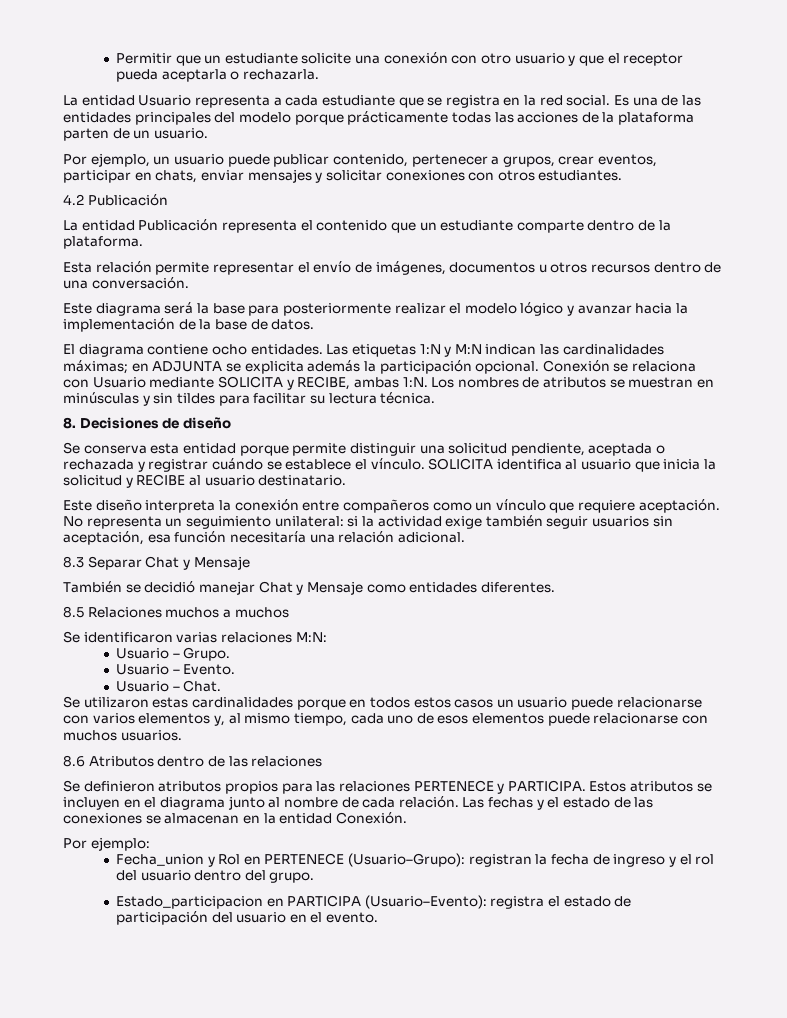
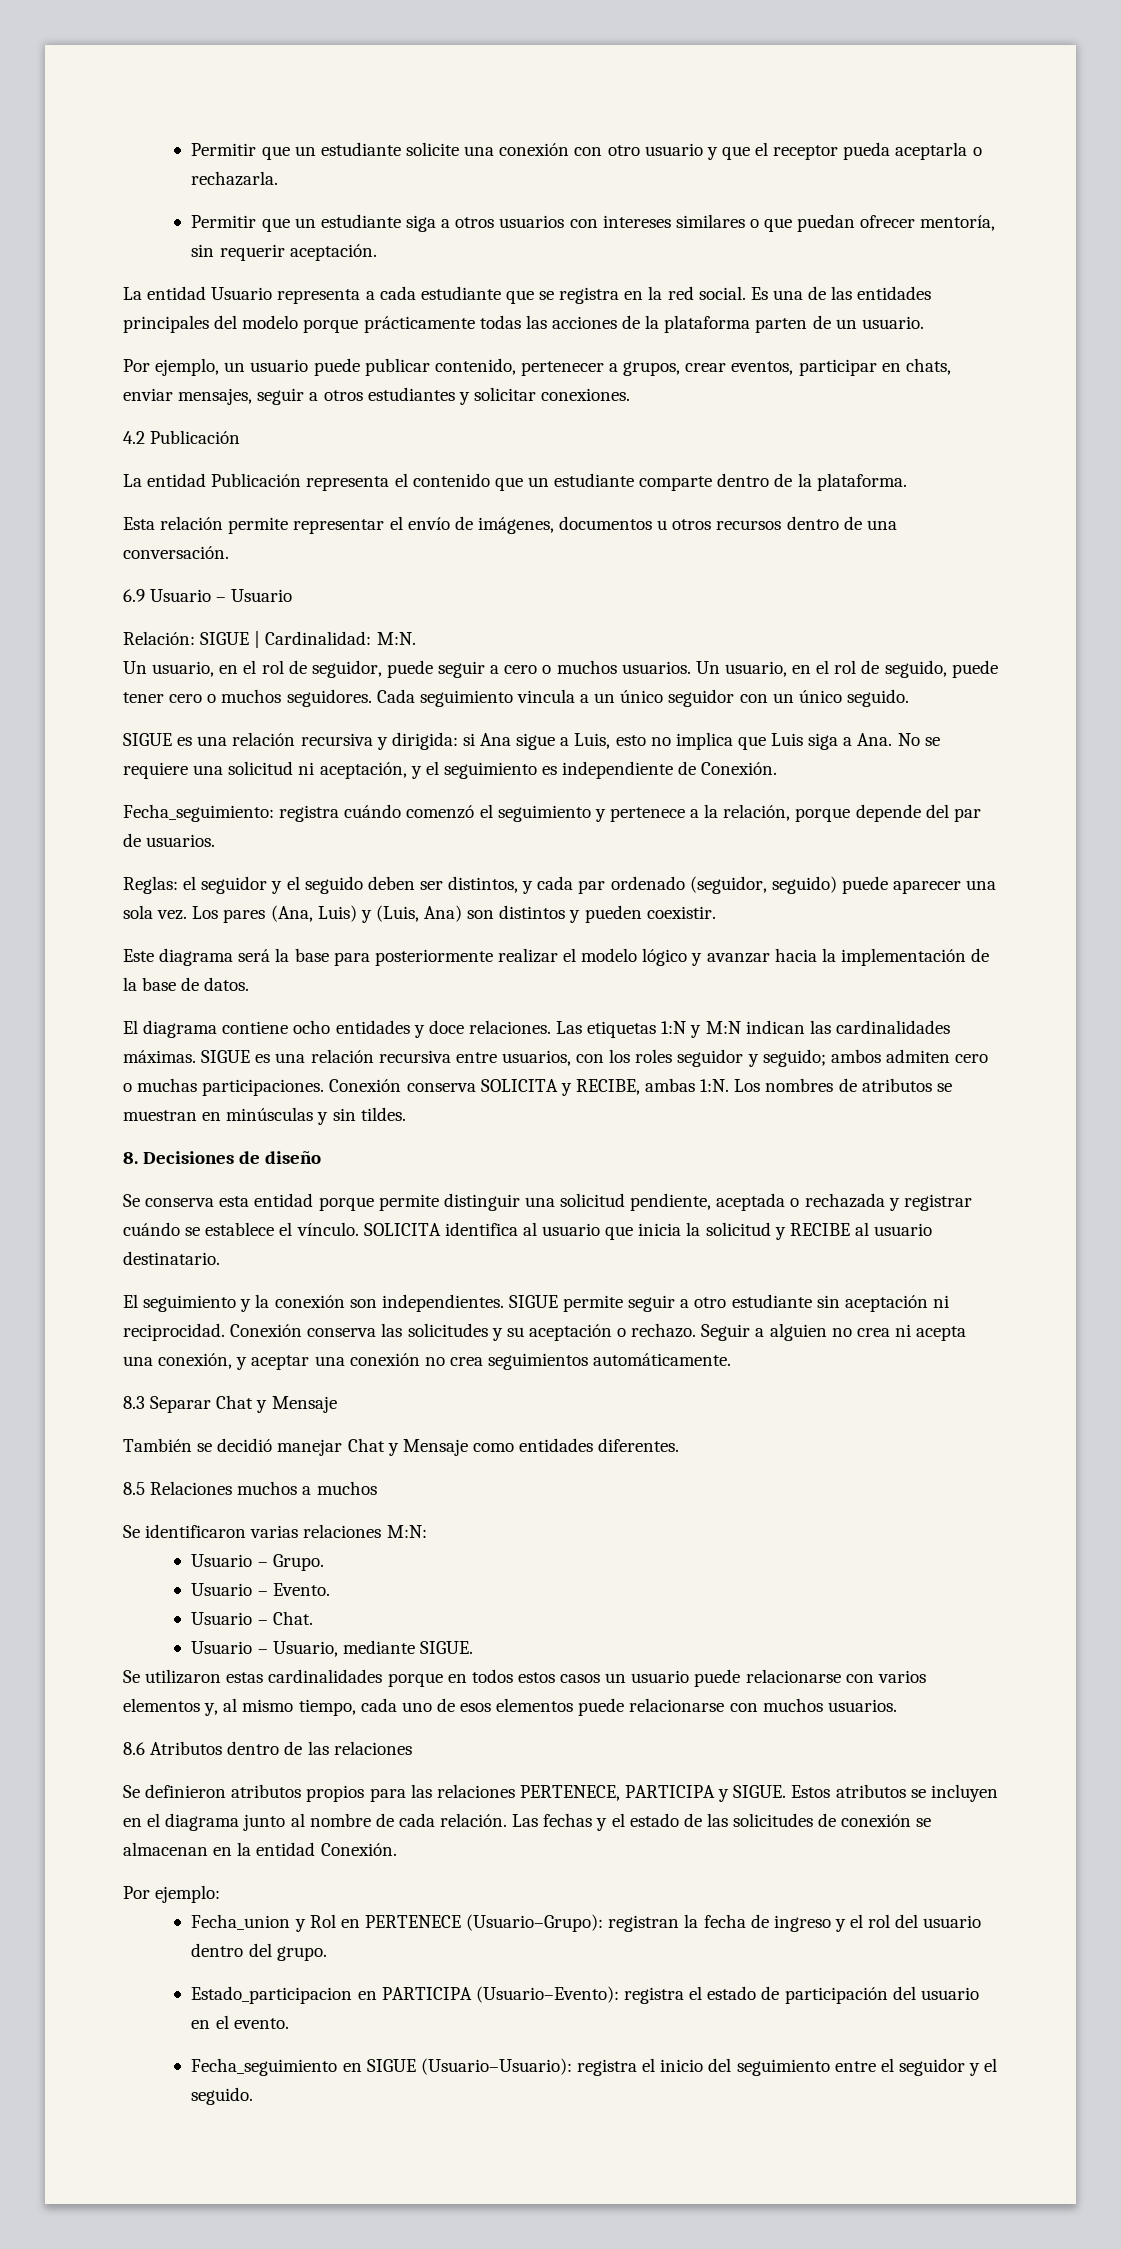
(319, 74) none -> [191,214,996,232] [191,244,377,261] // Permitir que un estudiante siga a otros usuarios con intereses similares o que puedan ofrecer mentoría, sin requerir aceptación.
[247,169,623,183] mensajes y solicitar conexiones con otros estudiantes. -> [178,387,631,405] mensajes, seguir a otros estudiantes y solicitar conexiones.
(189, 283) none -> [123,589,293,602] [123,631,416,648] [123,660,998,678] [123,689,909,707] [123,732,940,750] [123,761,778,779] [123,804,981,822] [123,833,216,847] [123,876,997,894] [123,905,716,923] // 6.9 Usuario – Usuario // Relación: SIGUE | Cardinalidad: M:N. // Un usuario, en el rol de seguidor, puede seguir a cero o muchos usuarios. Un usuario, en el rol de seguido, puede tener cero o muchos seguidores. Cada seguimiento vincula a un único seguidor con un único seguido. // SIGUE es una relación recursiva y dirigida: si Ana sigue a Luis, esto no implica que Luis siga a Ana. No se requiere una solicitud ni aceptación, y el seguimiento es independiente de Conexión. // Fecha_seguimiento: registra cuándo comenzó el seguimiento y pertenece a la relación, porque depende del par de usuarios. // Reglas: el seguidor y el seguido deben ser distintos, y cada par ordenado (seguidor, seguido) puede aparecer una sola vez. Los pares (Ana, Luis) y (Luis, Ana) son distintos y pueden coexistir.
[250,344,323,355] entidades. -> [335,1020,551,1038] entidades y doce relaciones.
[63,360,697,374] [63,377,215,388] máximas; en ADJUNTA se explicita además la participación opcional. Conexión se relaciona con Usuario mediante -> [123,1049,989,1067] [123,1078,476,1096] máximas. SIGUE es una relación recursiva entre usuarios, con los roles seguidor y seguido; ambos admiten cero o muchas participaciones. Conexión conserva
[176,392,436,406] tildes para facilitar su lectura técnica. -> [360,1107,406,1121] tildes.
[63,499,720,513] [63,515,673,529] [63,531,465,545] Este diseño interpreta la conexión entre compañeros como un vínculo que requiere aceptación. No representa un seguimiento unilateral: si la actividad exige también seguir usuarios sin aceptación, esa función necesitaría una relación adicional. -> [123,1294,949,1312] [123,1323,967,1341] [123,1353,732,1370] El seguimiento y la conexión son independientes. SIGUE permite seguir a otro estudiante sin aceptación ni reciprocidad. Conexión conserva las solicitudes y su aceptación o rechazo. Seguir a alguien no crea ni acepta una conexión, y aceptar una conexión no crea seguimientos automáticamente.
(222, 686) none -> [191,1640,473,1657] // Usuario – Usuario, mediante SIGUE.
[413,780,586,794] PERTENECE y PARTICIPA. -> [519,1785,787,1802] PERTENECE, PARTICIPA y SIGUE.
[63,813,142,824] conexiones -> [733,1813,912,1827] solicitudes de conexión
(379, 917) none -> [191,2058,998,2076] [191,2087,254,2105] // Fecha_seguimiento en SIGUE (Usuario–Usuario): registra el inicio del seguimiento entre el seguidor y el seguido.

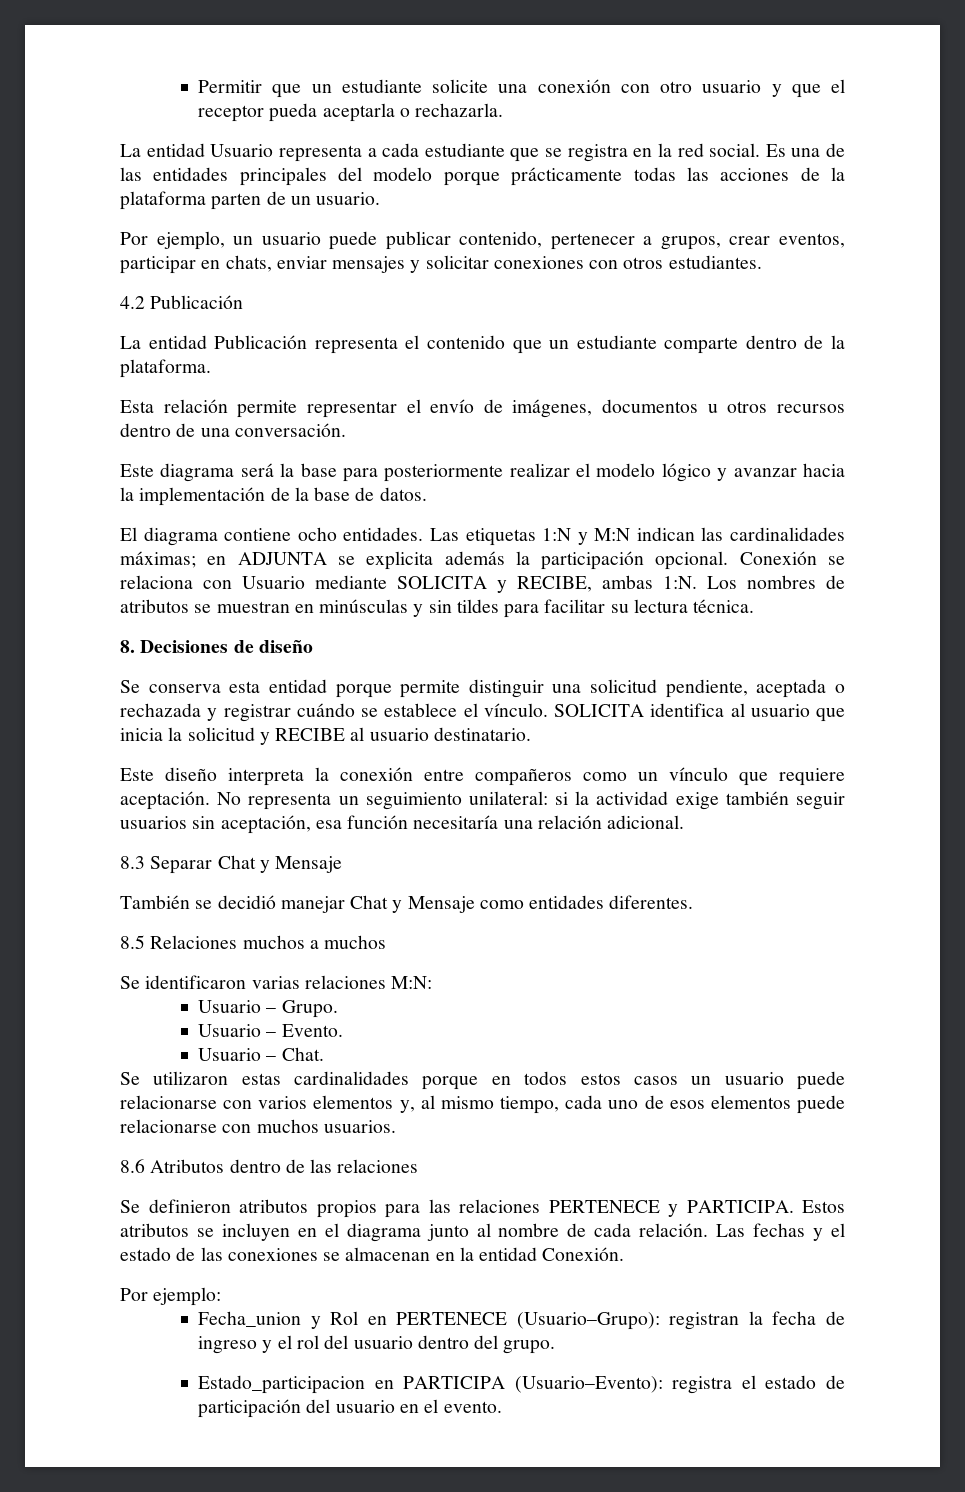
[191,214,996,232] [191,244,377,261] // Permitir que un estudiante siga a otros usuarios con intereses similares o que puedan ofrecer mentoría, sin requerir aceptación. -> (504, 110) none
[178,387,631,405] mensajes, seguir a otros estudiantes y solicitar conexiones. -> [332,255,762,273] mensajes y solicitar conexiones con otros estudiantes.
[123,589,293,602] [123,631,416,648] [123,660,998,678] [123,689,909,707] [123,732,940,750] [123,761,778,779] [123,804,981,822] [123,833,216,847] [123,876,997,894] [123,905,716,923] // 6.9 Usuario – Usuario // Relación: SIGUE | Cardinalidad: M:N. // Un usuario, en el rol de seguidor, puede seguir a cero o muchos usuarios. Un usuario, en el rol de seguido, puede tener cero o muchos seguidores. Cada seguimiento vincula a un único seguidor con un único seguido. // SIGUE es una relación recursiva y dirigida: si Ana sigue a Luis, esto no implica que Luis siga a Ana. No se requiere una solicitud ni aceptación, y el seguimiento es independiente de Conexión. // Fecha_seguimiento: registra cuándo comenzó el seguimiento y pertenece a la relación, porque depende del par de usuarios. // Reglas: el seguidor y el seguido deben ser distintos, y cada par ordenado (seguidor, seguido) puede aparecer una sola vez. Los pares (Ana, Luis) y (Luis, Ana) son distintos y pueden coexistir. -> (346, 430) none
[335,1020,551,1038] entidades y doce relaciones. -> [343,527,424,541] entidades.
[123,1049,989,1067] [123,1078,476,1096] máximas. SIGUE es una relación recursiva entre usuarios, con los roles seguidor y seguido; ambos admiten cero o muchas participaciones. Conexión conserva -> [120,551,845,570] [120,575,387,589] máximas; en ADJUNTA se explicita además la participación opcional. Conexión se relaciona con Usuario mediante
[360,1107,406,1121] tildes. -> [456,599,755,618] tildes para facilitar su lectura técnica.
[123,1294,949,1312] [123,1323,967,1341] [123,1353,732,1370] El seguimiento y la conexión son independientes. SIGUE permite seguir a otro estudiante sin aceptación ni reciprocidad. Conexión conserva las solicitudes y su aceptación o rechazo. Seguir a alguien no crea ni acepta una conexión, y aceptar una conexión no crea seguimientos automáticamente. -> [120,767,845,786] [120,791,845,810] [120,815,685,834] Este diseño interpreta la conexión entre compañeros como un vínculo que requiere aceptación. No representa un seguimiento unilateral: si la actividad exige también seguir usuarios sin aceptación, esa función necesitaría una relación adicional.
[191,1640,473,1657] // Usuario – Usuario, mediante SIGUE. -> (324, 1054) none
[519,1785,787,1802] PERTENECE, PARTICIPA y SIGUE. -> [548,1200,794,1217] PERTENECE y PARTICIPA.
[733,1813,912,1827] solicitudes de conexión -> [227,1248,318,1261] conexiones
[191,2058,998,2076] [191,2087,254,2105] // Fecha_seguimiento en SIGUE (Usuario–Usuario): registra el inicio del seguimiento entre el seguidor y el seguido. -> (502, 1407) none

